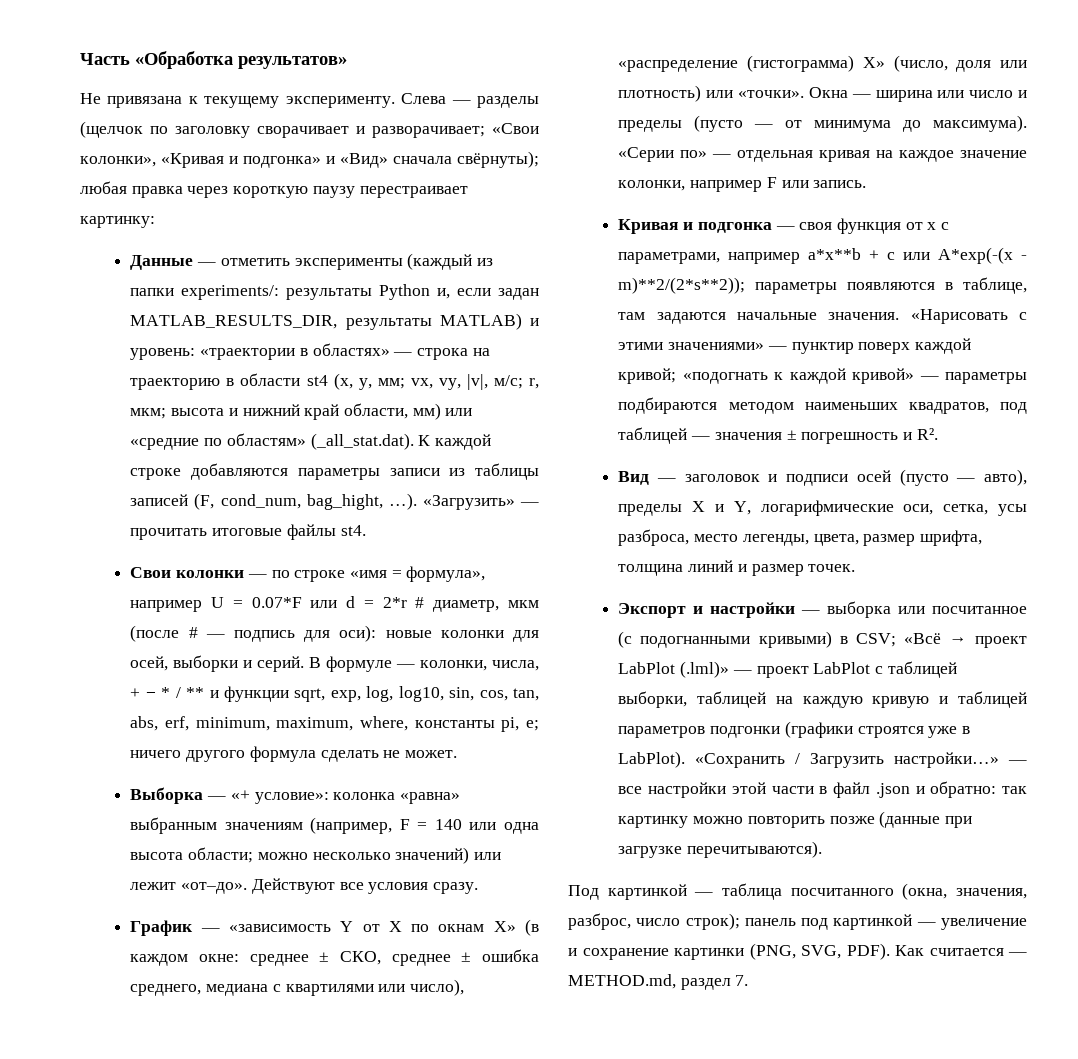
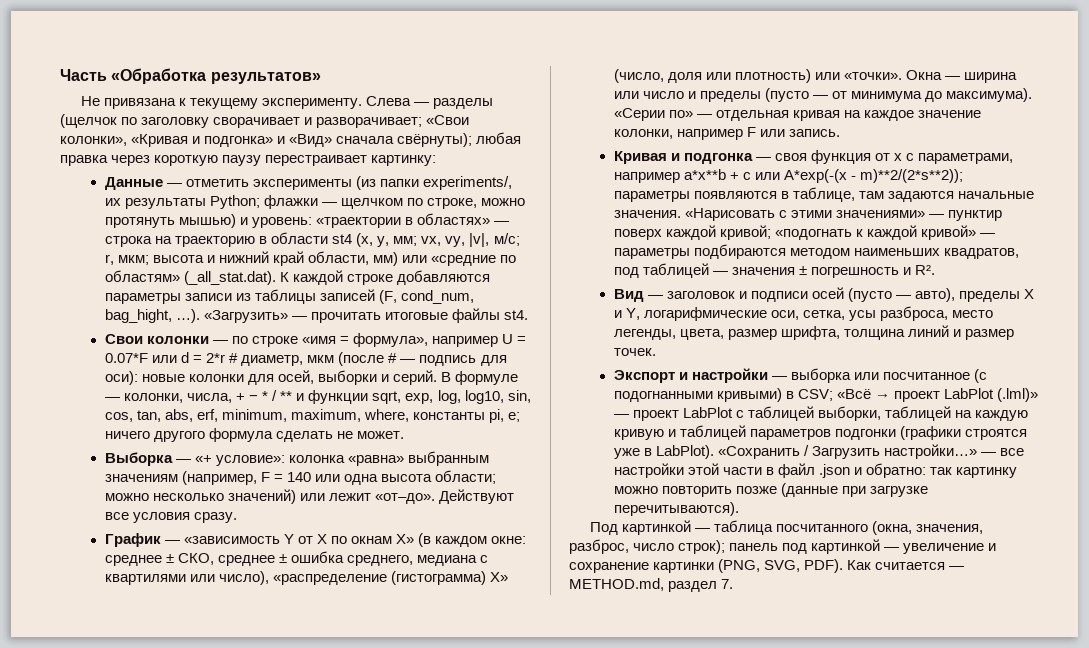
[407,253,493,270] [130,284,540,300] [130,313,522,330] (каждый из папки experiments/: результаты Python и, если задан MATLAB_RESULTS_DIR, результаты MATLAB) -> [356,176,513,190] [104,195,526,209] [104,214,236,228] (из папки experiments/, их результаты Python; флажки — щелчком по строке, можно протянуть мышью)

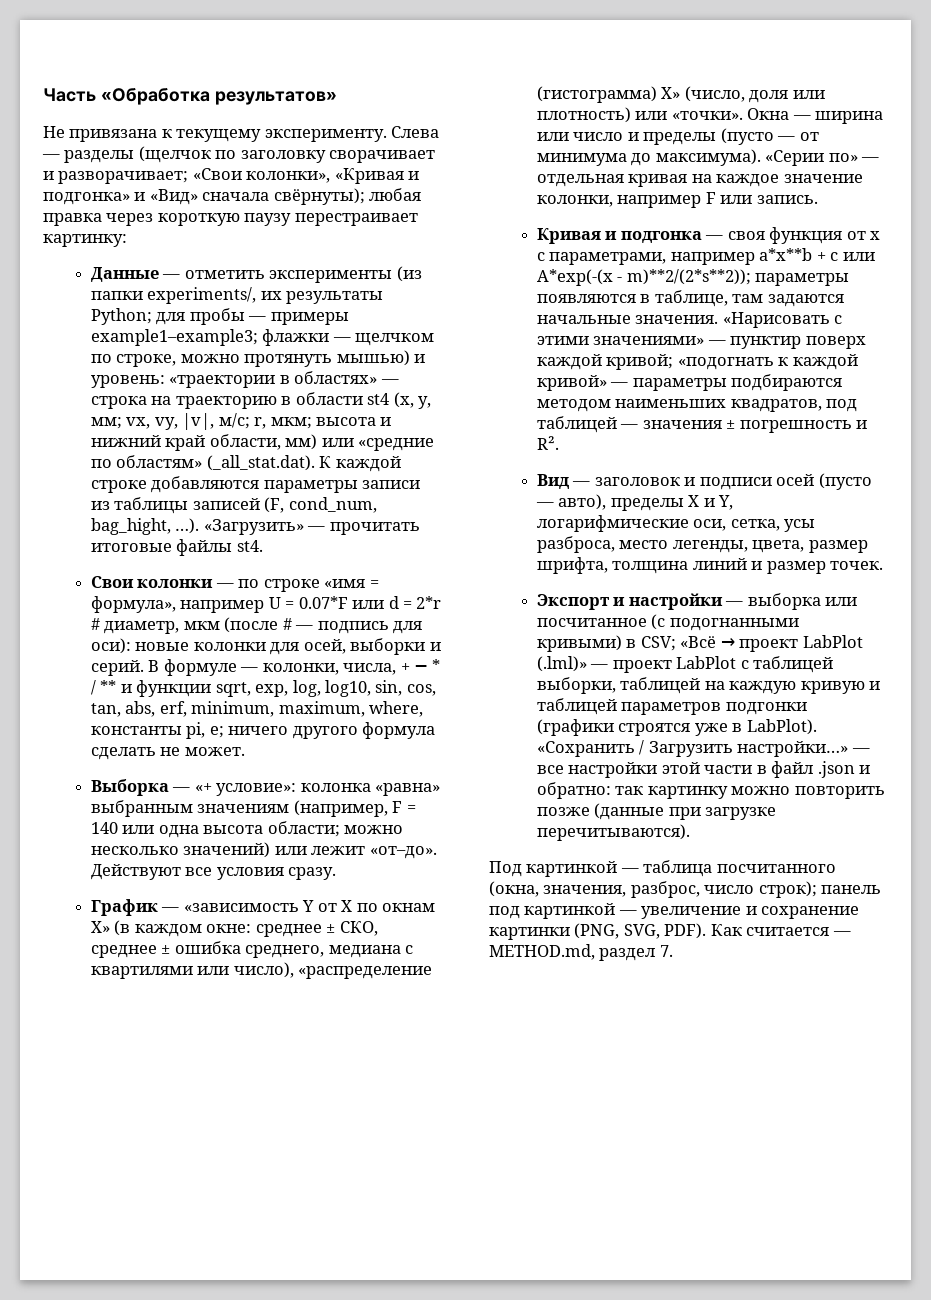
(261, 202) none -> [156,308,349,325] [90,329,258,346] для пробы — примеры example1–example3;

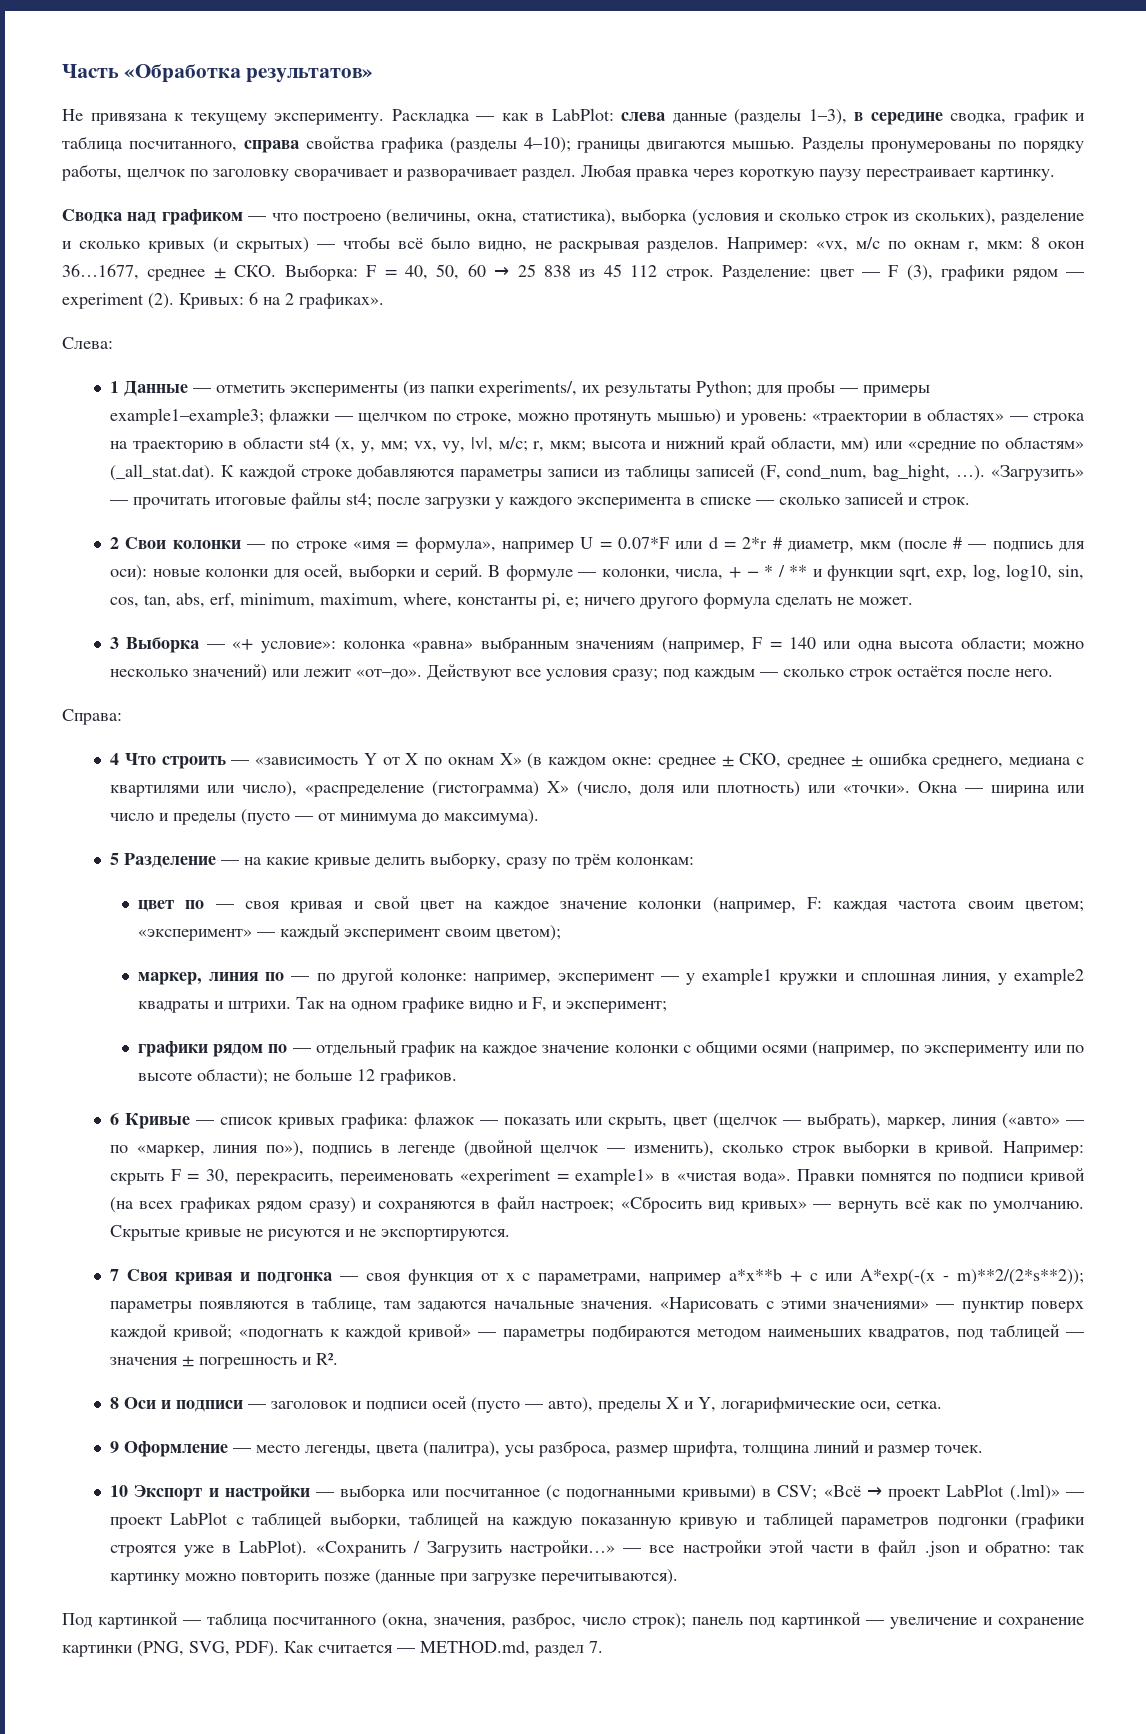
[391,126,440,138] [42,146,436,163] [43,168,420,184] [43,188,422,205] Слева — разделы (щелчок по заголовку сворачивает и разворачивает; «Свои колонки», «Кривая и подгонка» и «Вид» сначала свёрнуты); любая -> [391,108,1085,125] [62,136,1084,153] [61,164,632,181] Раскладка — как в LabPlot: слева данные (разделы 1–3), в середине сводка, график и таблица посчитанного, справа свойства графика (разделы 4–10); границы двигаются мышью. Разделы пронумерованы по порядку работы, щелчок по заголовку сворачивает и разворачивает раздел. Любая
[43,234,127,247] картинку: // -> [980,169,1055,181] [62,208,1084,225] [62,236,1086,253] [62,264,1084,281] [62,292,384,309] [62,337,113,349] [109,381,119,393] картинку. // Сводка над графиком — что построено (величины, окна, статистика), выборка (условия и сколько строк из скольких), разделение и сколько кривых (и скрытых) — чтобы всё было видно, не раскрывая разделов. Например: «vx, м/с по окнам r, мкм: 8 окон 36…1677, среднее ± СКО. Выборка: F = 40, 50, 60 → 25 838 из 45 112 строк. Разделение: цвет — F (3), графики рядом — experiment (2). Кривых: 6 на 2 графиках». // Слева: // 1
[236,540,263,552] st4. // -> [345,492,970,509] [109,537,119,549] st4; после загрузки у каждого эксперимента в списке — сколько записей и строк. // 2
(245, 751) none -> [109,637,119,649] 3
[288,867,337,880] [90,899,158,916] сразу. // График -> [611,666,1053,681] [62,709,122,725] [109,753,226,769] сразу; под каждым — сколько строк остаётся после него. // Справа: // 4 Что строить
[765,150,880,166] [536,174,863,187] [536,192,818,208] [536,228,601,244] «Серии по» — отдельная кривая на каждое значение колонки, например F или запись. // Кривая -> [109,852,694,869] [138,896,1084,913] [138,924,562,941] [138,968,1085,985] [138,997,668,1013] [138,1040,1084,1057] [138,1068,458,1085] [109,1112,1084,1129] [109,1140,1084,1157] [109,1168,1085,1185] [109,1196,1084,1213] [109,1225,510,1241] [109,1269,233,1285] // 5 Разделение — на какие кривые делить выборку, сразу по трём колонкам: // цвет по — своя кривая и свой цвет на каждое значение колонки (например, F: каждая частота своим цветом; «эксперимент» — каждый эксперимент своим цветом); // маркер, линия по — по другой колонке: например, эксперимент — у example1 кружки и сплошная линия, у example2 квадраты и штрихи. Так на одном графике видно и F, и эксперимент; // графики рядом по — отдельный график на каждое значение колонки с общими осями (например, по эксперименту или по высоте области); не больше 12 графиков. // 6 Кривые — список кривых графика: флажок — показать или скрыть, цвет (щелчок — выбрать), маркер, линия («авто» — по «маркер, линия по»), подпись в легенде (двойной щелчок — изменить), сколько строк выборки в кривой. Например: скрыть F = 30, перекрасить, переименовать «experiment = example1» в «чистая вода». Правки помнятся по подписи кривой (на всех графиках рядом сразу) и сохраняются в файл настроек; «Сбросить вид кривых» — вернуть всё как по умолчанию. Скрытые кривые не рисуются и не экспортируются. // 7 Своя кривая
[536,474,569,489] Вид -> [109,1397,243,1412] 8 Оси и подписи
[730,519,816,532] [536,536,805,553] сетка, усы разброса, место легенды, цвета, -> [895,1401,942,1409] [109,1440,611,1457] сетка. // 9 Оформление — место легенды, цвета (палитра), усы разброса,
(884, 565) none -> [109,1485,128,1497] 10
(797, 687) none -> [580,1517,671,1529] показанную

